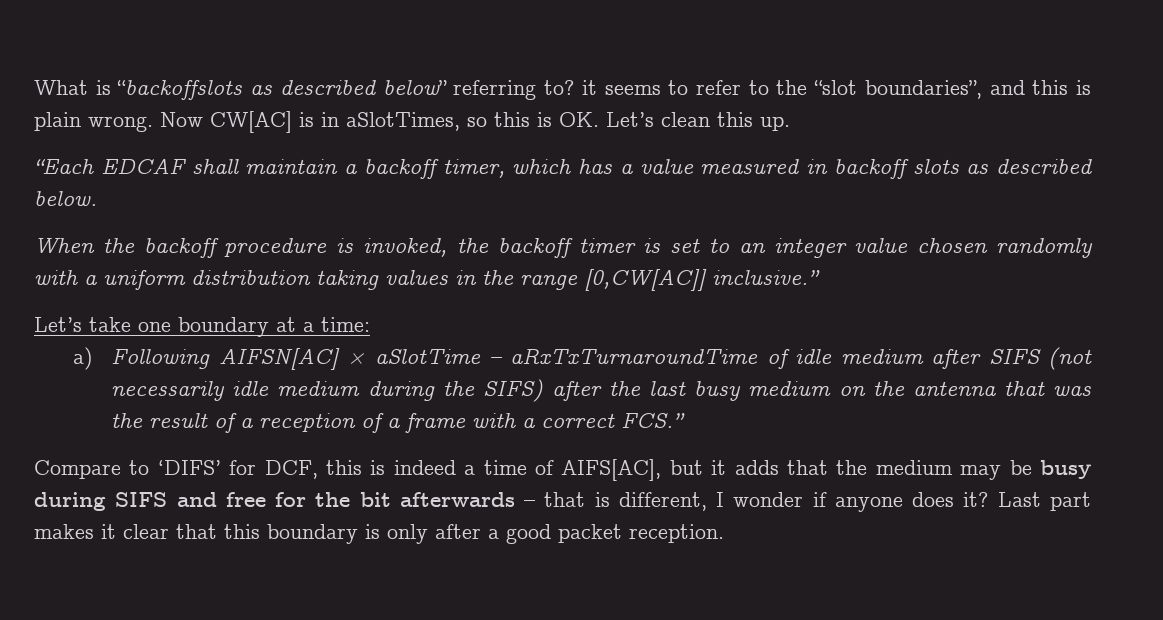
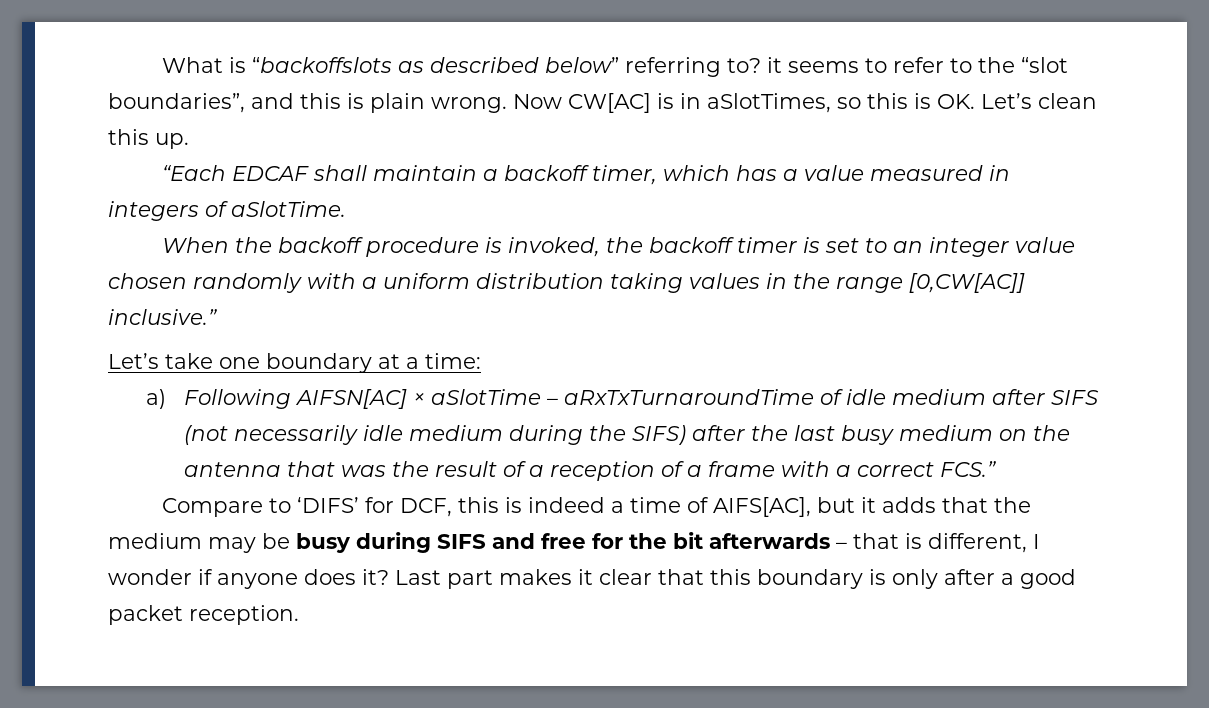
[833,159,1092,179] [34,191,97,206] backoff slots as described below. -> [108,201,346,221] integers of aSlotTime.

